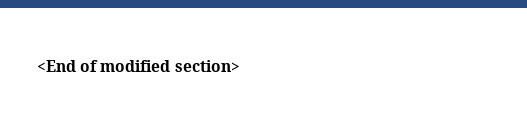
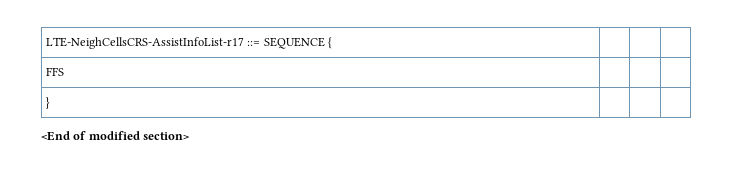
(37, 66) none -> [46,37,333,49] [46,67,65,76] [46,97,51,109] LTE-NeighCellsCRS-AssistInfoList-r17 ::= SEQUENCE { | | | // FFS | | | // } | | | //

